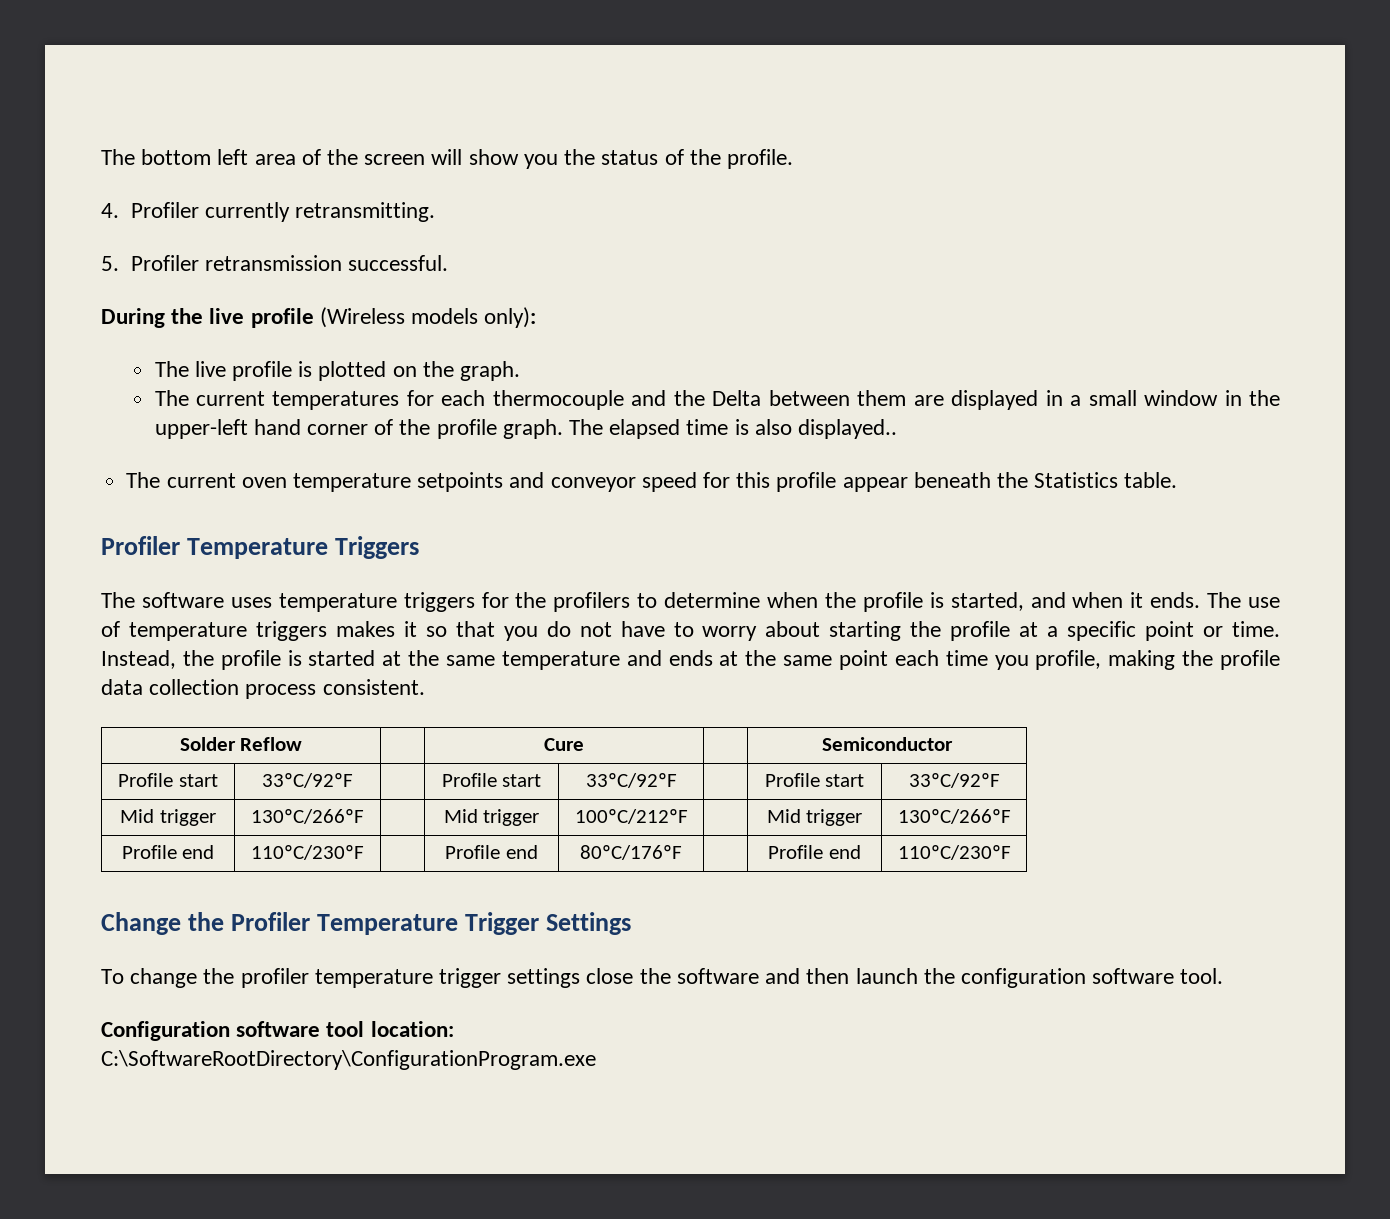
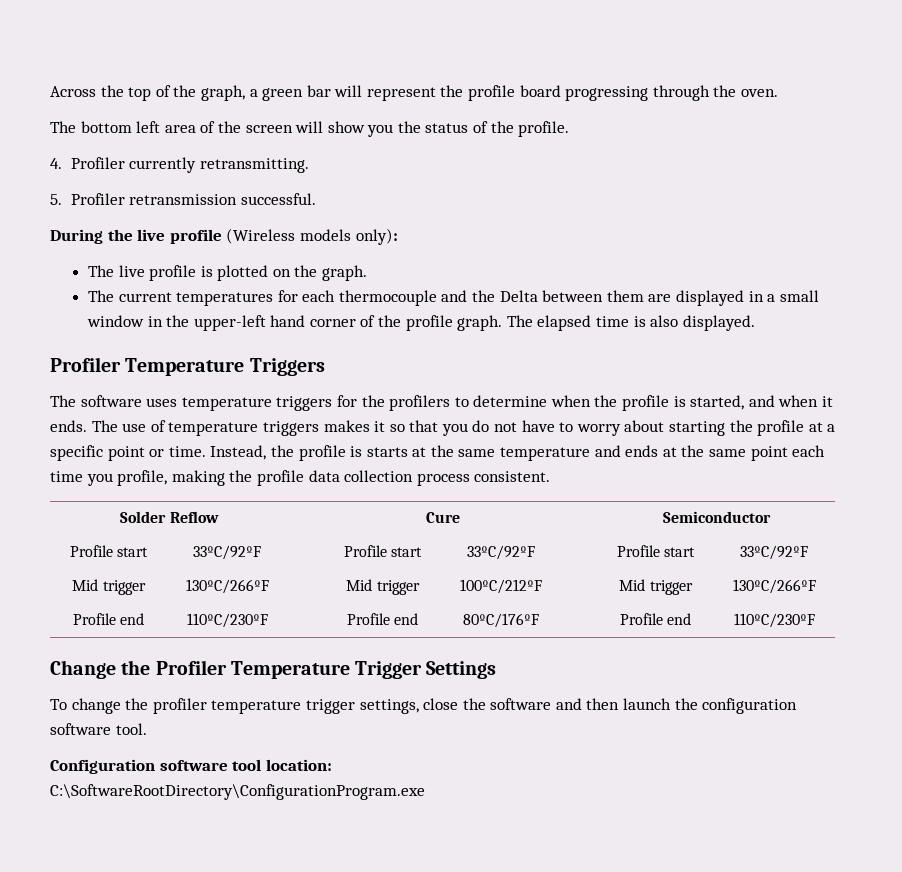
(101, 157) none -> [50,85,779,101] Across the top of the graph, a green bar will represent the profile board progressing through the oven. //
[798,419,898,439] [126,472,1178,492] displayed.. // The current oven temperature setpoints and conveyor speed for this profile appear beneath the Statistics table. -> [682,315,755,331] displayed.
[308,650,376,666] started -> [366,447,408,457] starts
[507,968,581,988] settings -> [359,699,419,714] settings,

